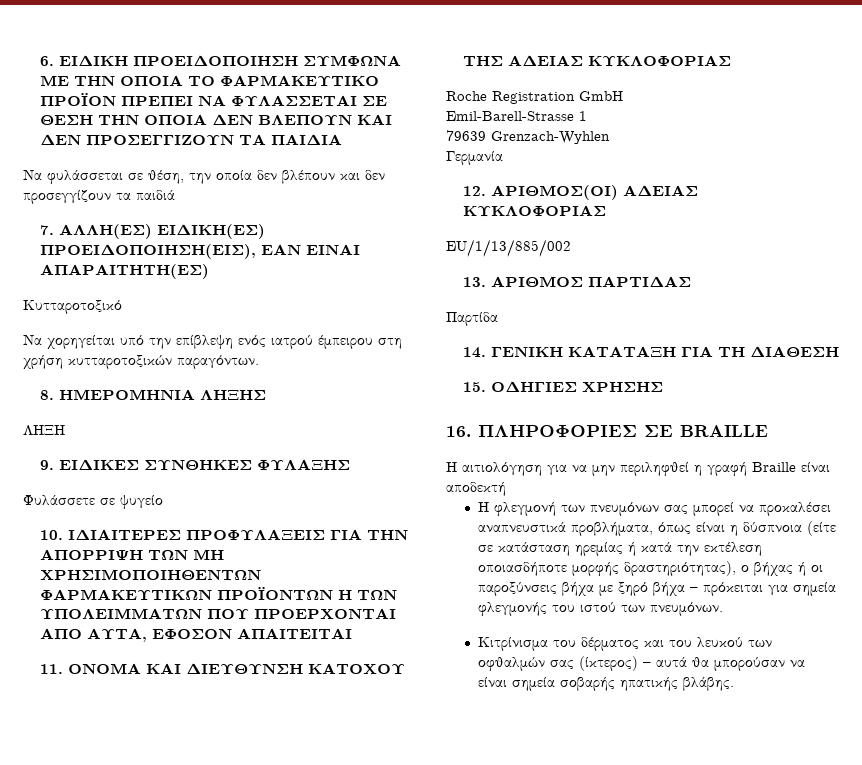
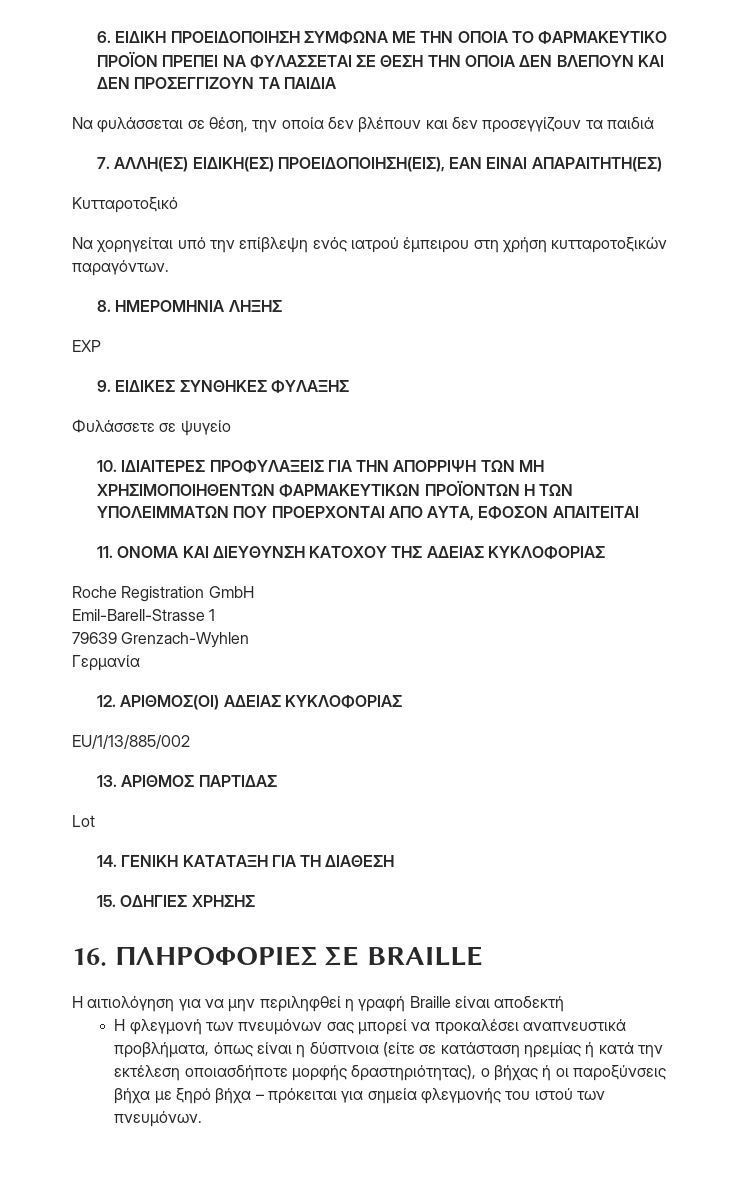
[23,425,65,436] ΛΗΞΗ -> [72,340,101,352] EXP
[446,312,498,326] Παρτίδα -> [72,815,95,827] Lot
[478,637,773,651] [478,656,806,671] [478,677,735,691] // Κιτρίνισμα του δέρματος και του λευκού των οφθαλμών σας (ίκτερος) – αυτά θα μπορούσαν να είναι σημεία σοβαρής ηπατικής βλάβης. -> (203, 1119) none

